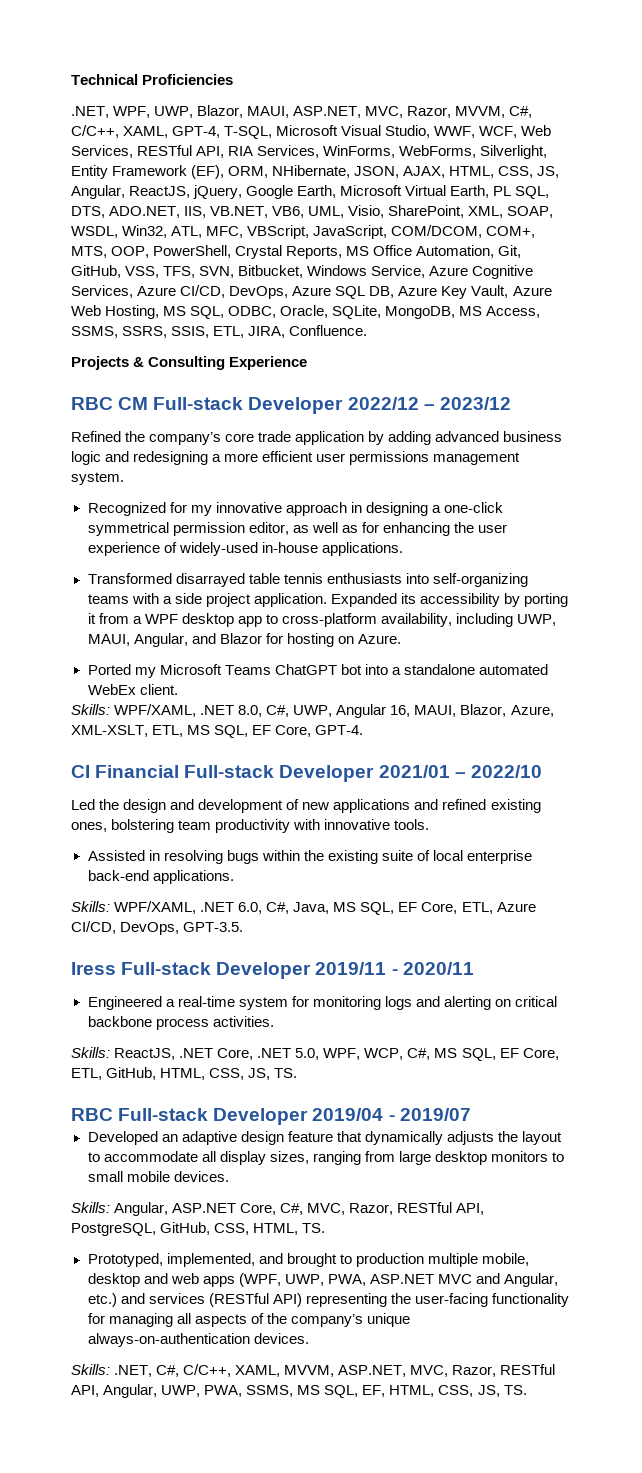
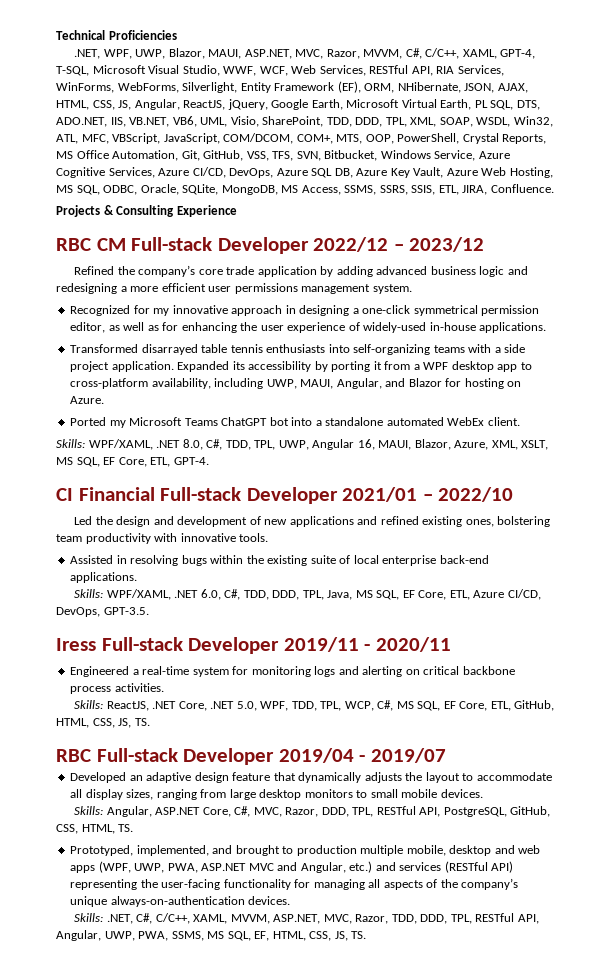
(465, 211) none -> [326,117,407,127] TDD, DDD, TPL,
(290, 711) none -> [225,440,276,450] TDD, TPL,
[71,725,312,738] XML-XSLT, ETL, MS SQL, EF Core, -> [491,440,549,450] [56,457,171,467] XML, XSLT, MS SQL, EF Core, ETL,
(290, 908) none -> [243,590,324,600] TDD, DDD, TPL,
(361, 1054) none -> [291,701,342,711] TDD, TPL,
(394, 1209) none -> [321,807,374,817] DDD, TPL,
(497, 1371) none -> [391,914,472,924] TDD, DDD, TPL,

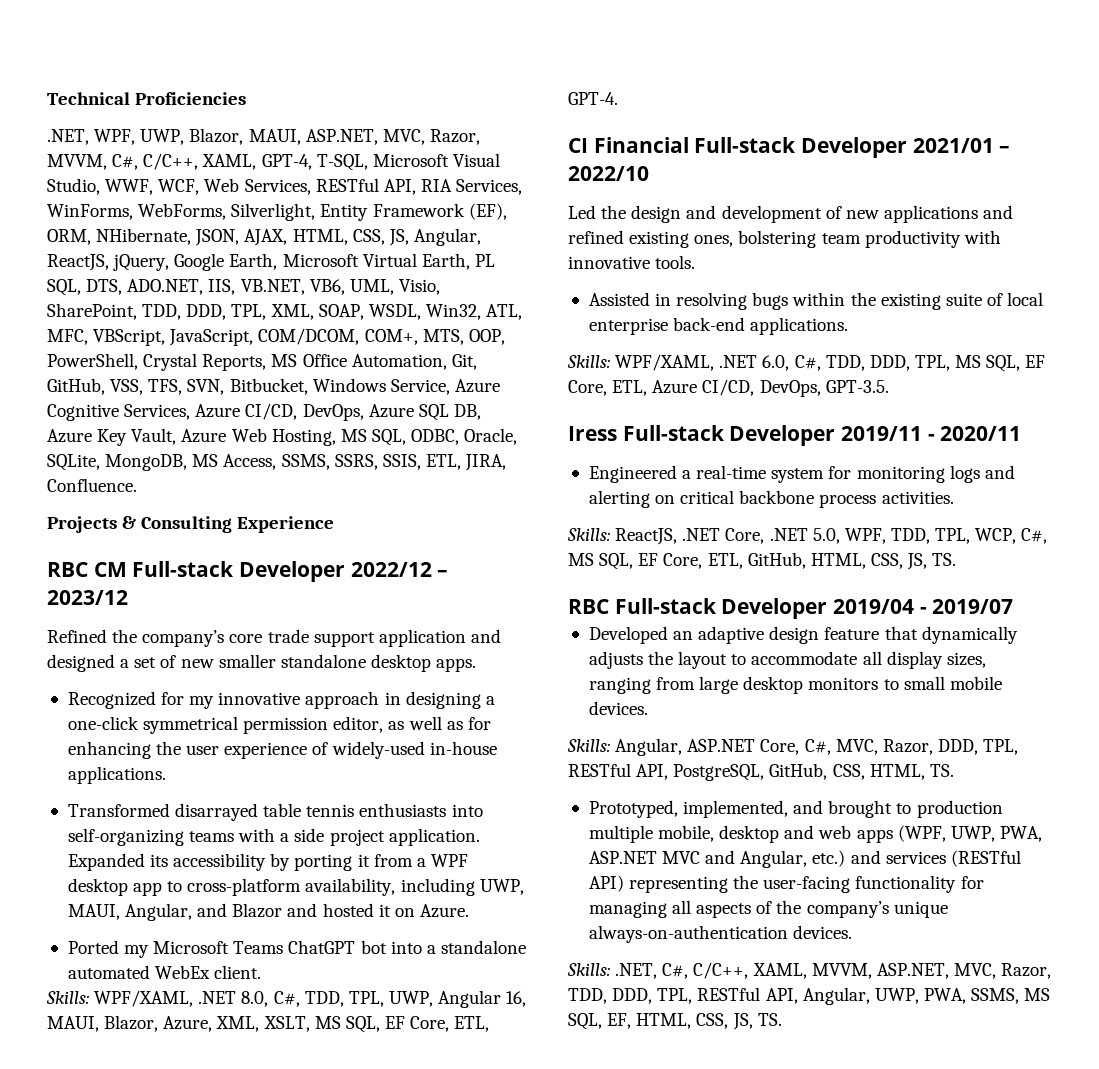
[257,266,528,277] [56,283,412,294] application by adding advanced business logic and redesigning a more efficient user permissions management system. -> [313,629,501,647] [47,654,477,672] support application and designed a set of new smaller standalone desktop apps.
[445,378,504,389] for hosting -> [287,903,391,917] and hosted it
[327,590,353,600] Java, -> (950, 363) none

